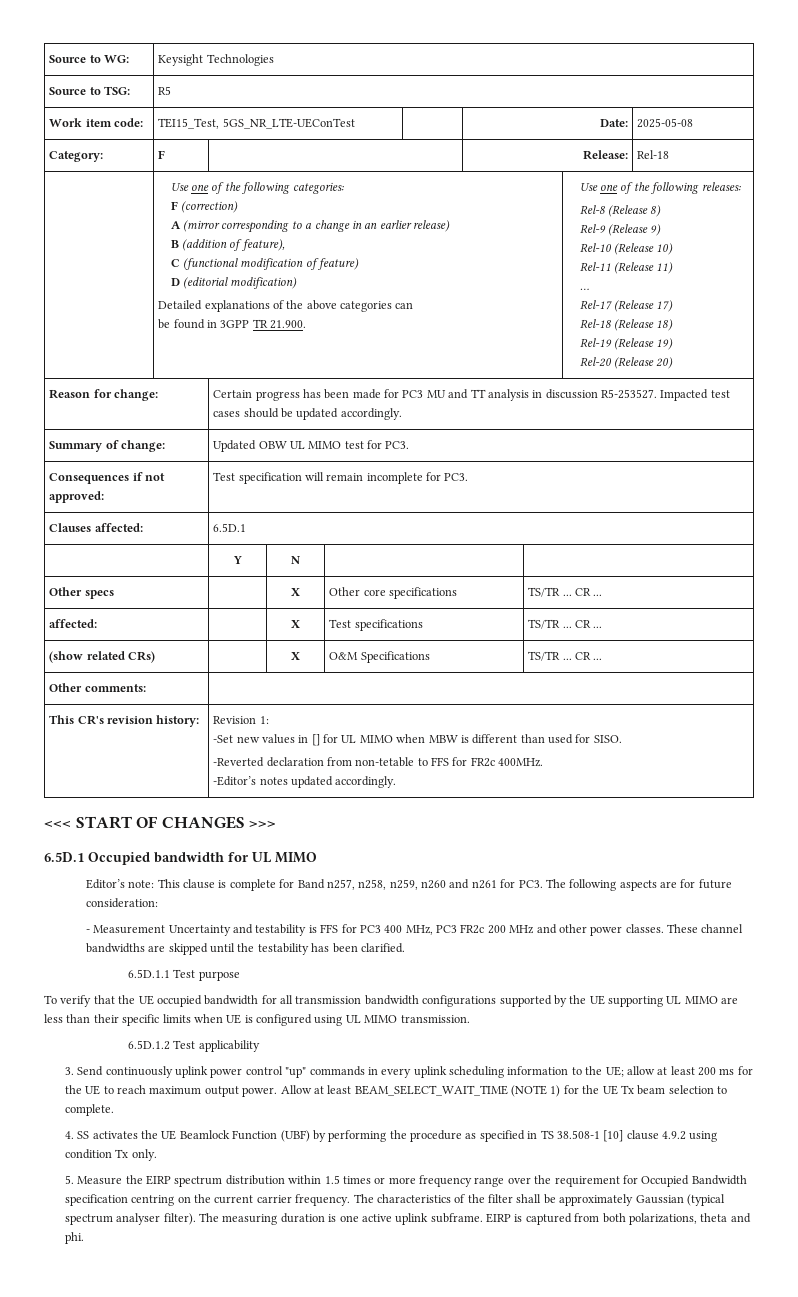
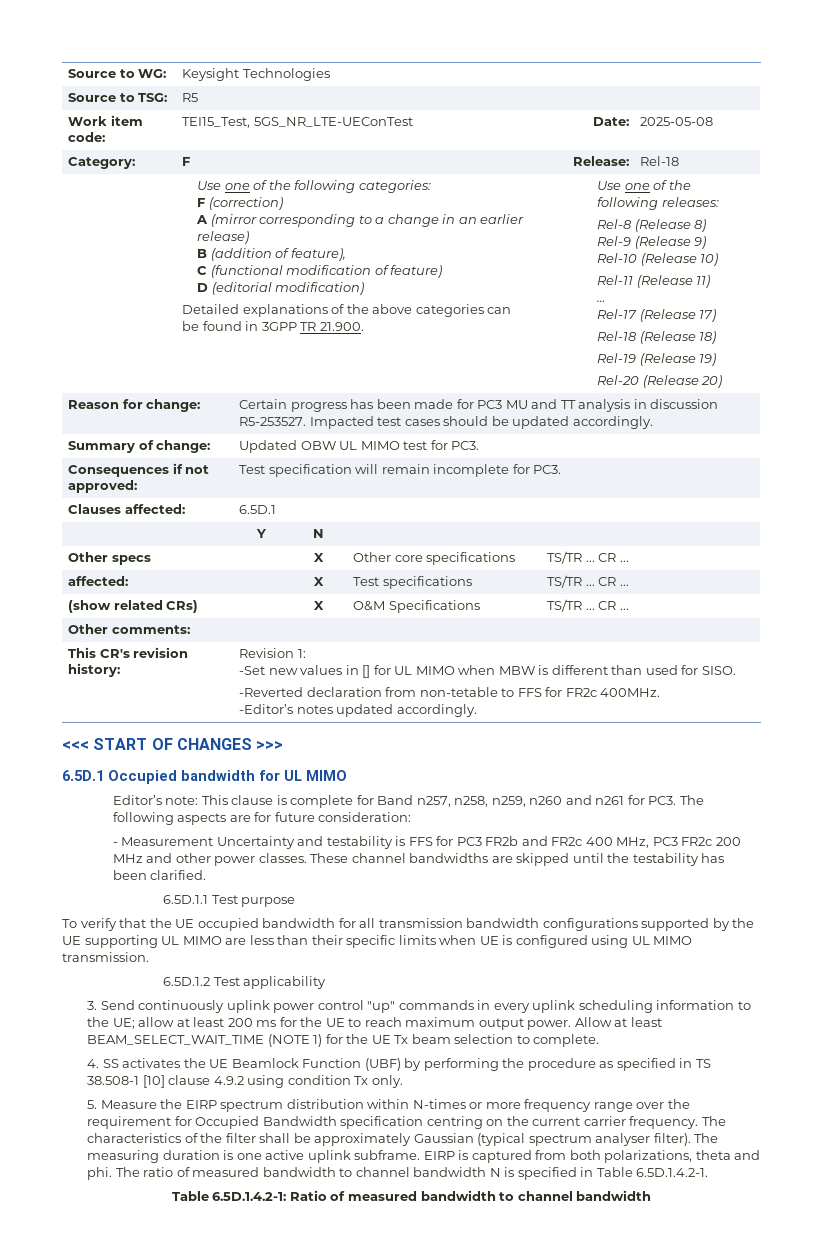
(381, 929) none -> [485,836,583,846] FR2b and FR2c
[324,1175,371,1184] 1.5 times -> [412,1099,466,1109] N-times
(84, 1238) none -> [115,1167,709,1180] [171,1190,652,1201] The ratio of measured bandwidth to channel bandwidth N is specified in Table 6.5D.1.4.2-1. // Table 6.5D.1.4.2-1: Ratio of measured bandwidth to channel bandwidth

